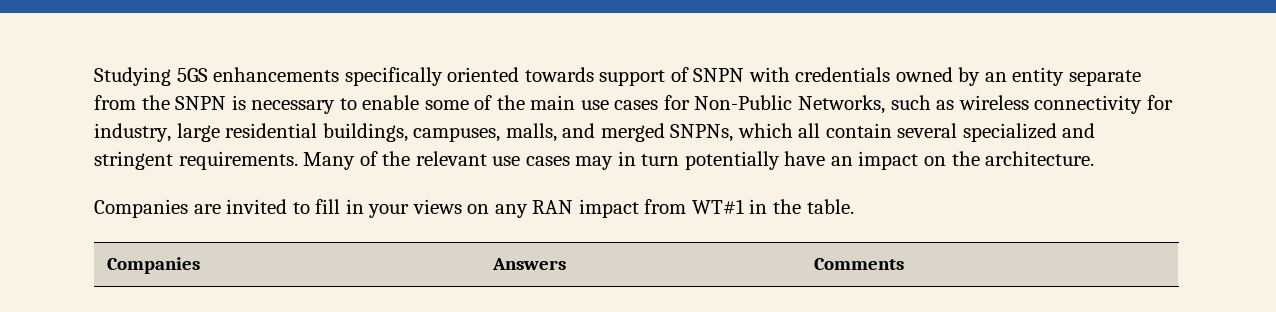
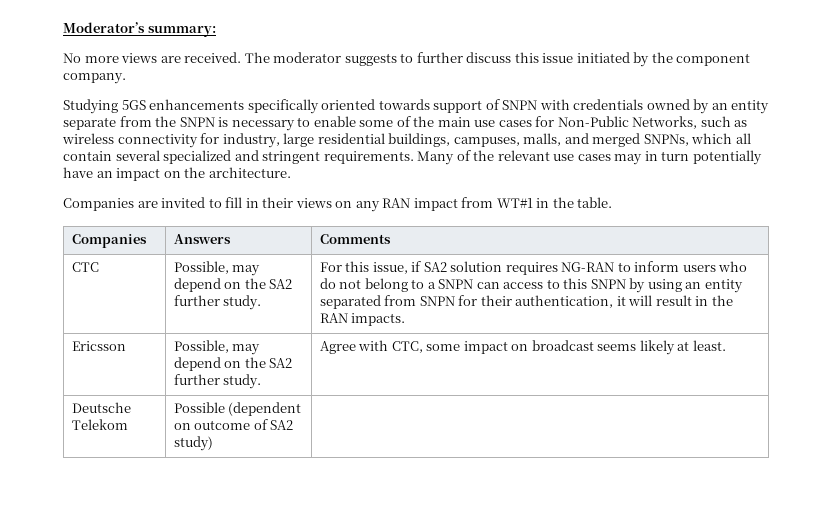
(94, 76) none -> [63,22,216,37] [63,52,751,67] [63,73,126,84] Moderator’s summary: // No more views are received. The moderator suggests to further discuss this issue initiated by the component company. //
[368,204,410,218] your -> [262,197,294,208] their
(904, 264) none -> [71,262,99,272] [173,261,261,276] [173,278,293,292] [173,295,262,310] [319,261,748,275] [319,278,743,293] [319,295,733,309] [319,313,406,326] [71,341,126,351] [173,340,261,355] [173,357,293,371] [173,374,262,389] [319,340,726,355] [71,402,131,413] [71,419,128,430] [173,402,302,416] [173,419,294,430] [173,436,213,451] // CTC | Possible, may depend on the SA2 further study. | For this issue, if SA2 solution requires NG-RAN to inform users who do not belong to a SNPN can access to this SNPN by using an entity separated from SNPN for their authentication, it will result in the RAN impacts. // Ericsson | Possible, may depend on the SA2 further study. | Agree with CTC, some impact on broadcast seems likely at least. // Deutsche Telekom | Possible (dependent on outcome of SA2 study) |

